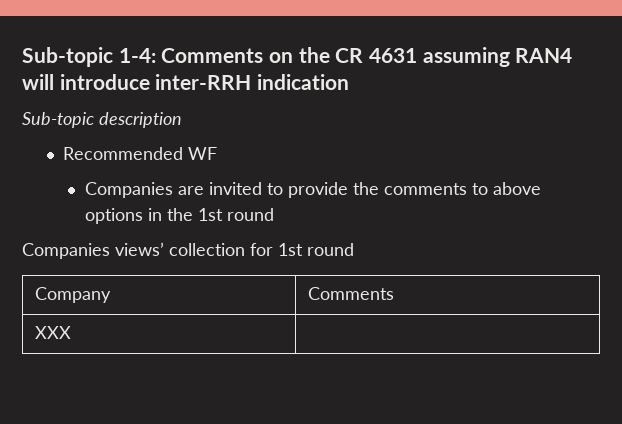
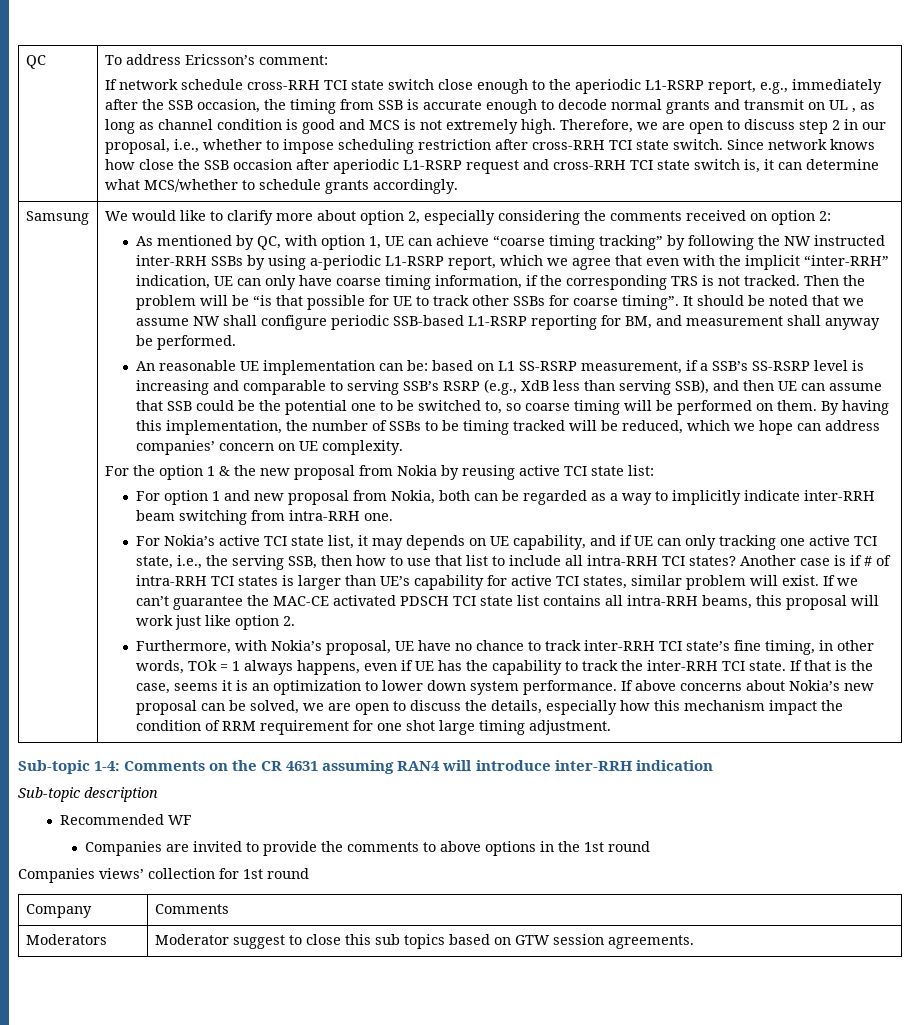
(22, 57) none -> [25,55,46,69] [104,54,328,65] [104,79,882,94] [104,99,875,114] [104,119,886,134] [104,139,875,154] [104,159,879,174] [104,179,458,194] [25,211,89,225] [104,210,831,225] [136,235,886,250] [136,255,890,270] [136,275,866,290] [136,295,865,310] [136,315,881,330] [136,335,237,350] [136,360,865,375] [136,379,883,395] [136,400,890,415] [136,420,881,435] [136,440,404,455] [104,465,654,480] [136,490,876,505] [136,510,394,525] [136,535,878,550] [136,555,892,570] [136,575,859,590] [136,595,880,610] [136,615,296,630] [136,640,875,655] [136,660,874,675] [136,680,875,695] [136,700,844,715] [136,720,612,735] QC | To address Ericsson’s comment: // If network schedule cross-RRH TCI state switch close enough to the aperiodic L1-RSRP report, e.g., immediately after the SSB occasion, the timing from SSB is accurate enough to decode normal grants and transmit on UL , as long as channel condition is good and MCS is not extremely high. Therefore, we are open to discuss step 2 in our proposal, i.e., whether to impose scheduling restriction after cross-RRH TCI state switch. Since network knows how close the SSB occasion after aperiodic L1-RSRP request and cross-RRH TCI state switch is, it can determine what MCS/whether to schedule grants accordingly. // Samsung | We would like to clarify more about option 2, especially considering the comments received on option 2: // As mentioned by QC, with option 1, UE can achieve “coarse timing tracking” by following the NW instructed inter-RRH SSBs by using a-periodic L1-RSRP report, which we agree that even with the implicit “inter-RRH” indication, UE can only have coarse timing information, if the corresponding TRS is not tracked. Then the problem will be “is that possible for UE to track other SSBs for coarse timing”. It should be noted that we assume NW shall configure periodic SSB-based L1-RSRP reporting for BM, and measurement shall anyway be performed. // An reasonable UE implementation can be: based on L1 SS-RSRP measurement, if a SSB’s SS-RSRP level is increasing and comparable to serving SSB’s RSRP (e.g., XdB less than serving SSB), and then UE can assume that SSB could be the potential one to be switched to, so coarse timing will be performed on them. By having this implementation, the number of SSBs to be timing tracked will be reduced, which we hope can address companies’ concern on UE complexity. // For the option 1 & the new proposal from Nokia by reusing active TCI state list: // For option 1 and new proposal from Nokia, both can be regarded as a way to implicitly indicate inter-RRH beam switching from intra-RRH one. // For Nokia’s active TCI state list, it may depends on UE capability, and if UE can only tracking one active TCI state, i.e., the serving SSB, then how to use that list to include all intra-RRH TCI states? Another case is if # of intra-RRH TCI states is larger than UE’s capability for active TCI states, similar problem will exist. If we can’t guarantee the MAC-CE activated PDSCH TCI state list contains all intra-RRH beams, this proposal will work just like option 2. // Furthermore, with Nokia’s proposal, UE have no chance to track inter-RRH TCI state’s fine timing, in other words, TOk = 1 always happens, even if UE has the capability to track the inter-RRH TCI state. If that is the case, seems it is an optimization to lower down system performance. If above concerns about Nokia’s new proposal can be solved, we are open to discuss the details, especially how this mechanism impact the condition of RRM requirement for one shot large timing adjustment. //
[34,326,71,339] XXX | -> [25,934,107,945] [154,934,694,949] Moderators | Moderator suggest to close this sub topics based on GTW session agreements.

